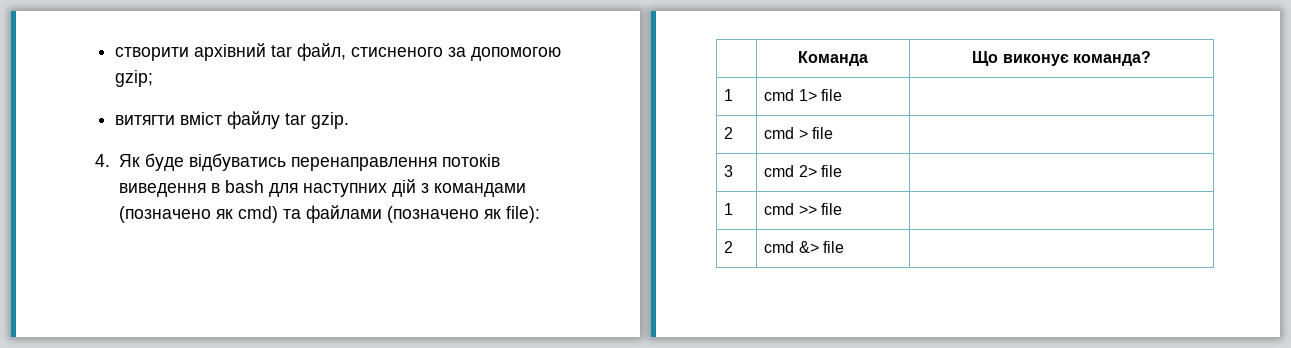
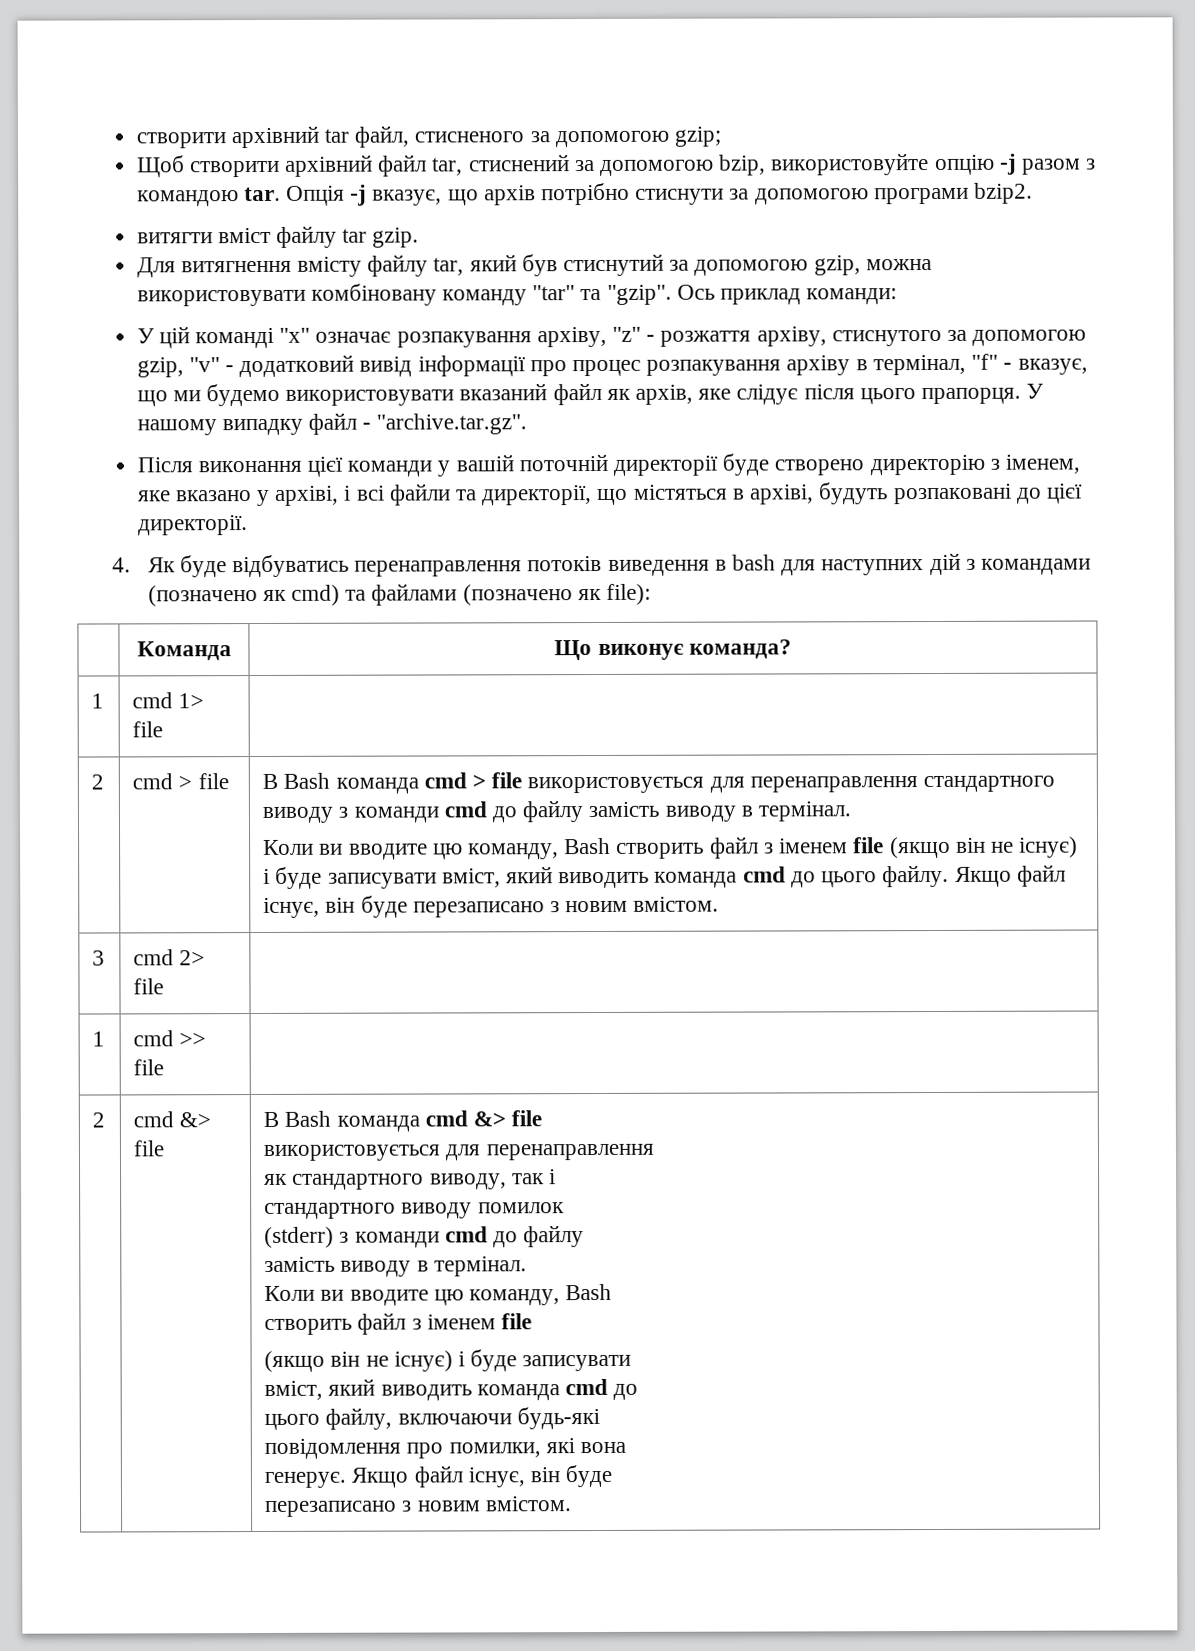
(153, 78) none -> [136,153,1097,178] [136,182,1034,207] // Щоб створити архівний файл tar, стиснений за допомогою bzip, використовуйте опцію -j разом з командою tar. Опція -j вказує, що архів потрібно стиснути за допомогою програми bzip2.
(349, 120) none -> [136,253,932,278] [136,283,898,307] [136,326,1087,349] [136,353,1088,378] [136,382,1045,407] [136,412,528,436] [136,453,1081,477] [137,482,1083,507] [137,515,248,536] // Для витягнення вмісту файлу tar, який був стиснутий за допомогою gzip, можна використовувати комбіновану команду "tar" та "gzip". Ось приклад команди: // У цій команді "x" означає розпакування архіву, "z" - розжаття архіву, стиснутого за допомогою gzip, "v" - додатковий вивід інформації про процес розпакування архіву в термінал, "f" - вказує, що ми будемо використовувати вказаний файл як архів, яке слідує після цього прапорця. У нашому випадку файл - "archive.tar.gz". // Після виконання цієї команди у вашій поточній директорії буде створено директорію з іменем, яке вказано у архіві, і всі файли та директорії, що містяться в архіві, будуть розпаковані до цієї директорії.
(833, 133) none -> [262,772,1056,794] [262,800,852,823] [263,836,1079,860] [263,864,1066,889] [263,895,720,918] В Bash команда cmd > file використовується для перенаправлення стандартного виводу з команди cmd до файлу замість виводу в термінал. // Коли ви вводите цю команду, Bash створить файл з іменем file (якщо він не існує) і буде записувати вміст, який виводить команда cmd до цього файлу. Якщо файл існує, він буде перезаписано з новим вмістом.
(844, 247) none -> [263,1110,543,1132] [263,1143,654,1161] [264,1169,557,1190] [264,1202,565,1219] [264,1225,585,1248] [264,1256,527,1277] [264,1283,613,1306] [264,1312,533,1335] [264,1349,632,1372] [264,1378,639,1401] [264,1406,600,1430] [264,1438,627,1459] [264,1464,613,1488] [265,1496,572,1517] В Bash команда cmd &> file // використовується для перенаправлення // як стандартного виводу, так і // стандартного виводу помилок // (stderr) з команди cmd до файлу // замість виводу в термінал. // Коли ви вводите цю команду, Bash // створить файл з іменем file // (якщо він не існує) і буде записувати // вміст, який виводить команда cmd до // цього файлу, включаючи будь-які // повідомлення про помилки, які вона // генерує. Якщо файл існує, він буде // перезаписано з новим вмістом.

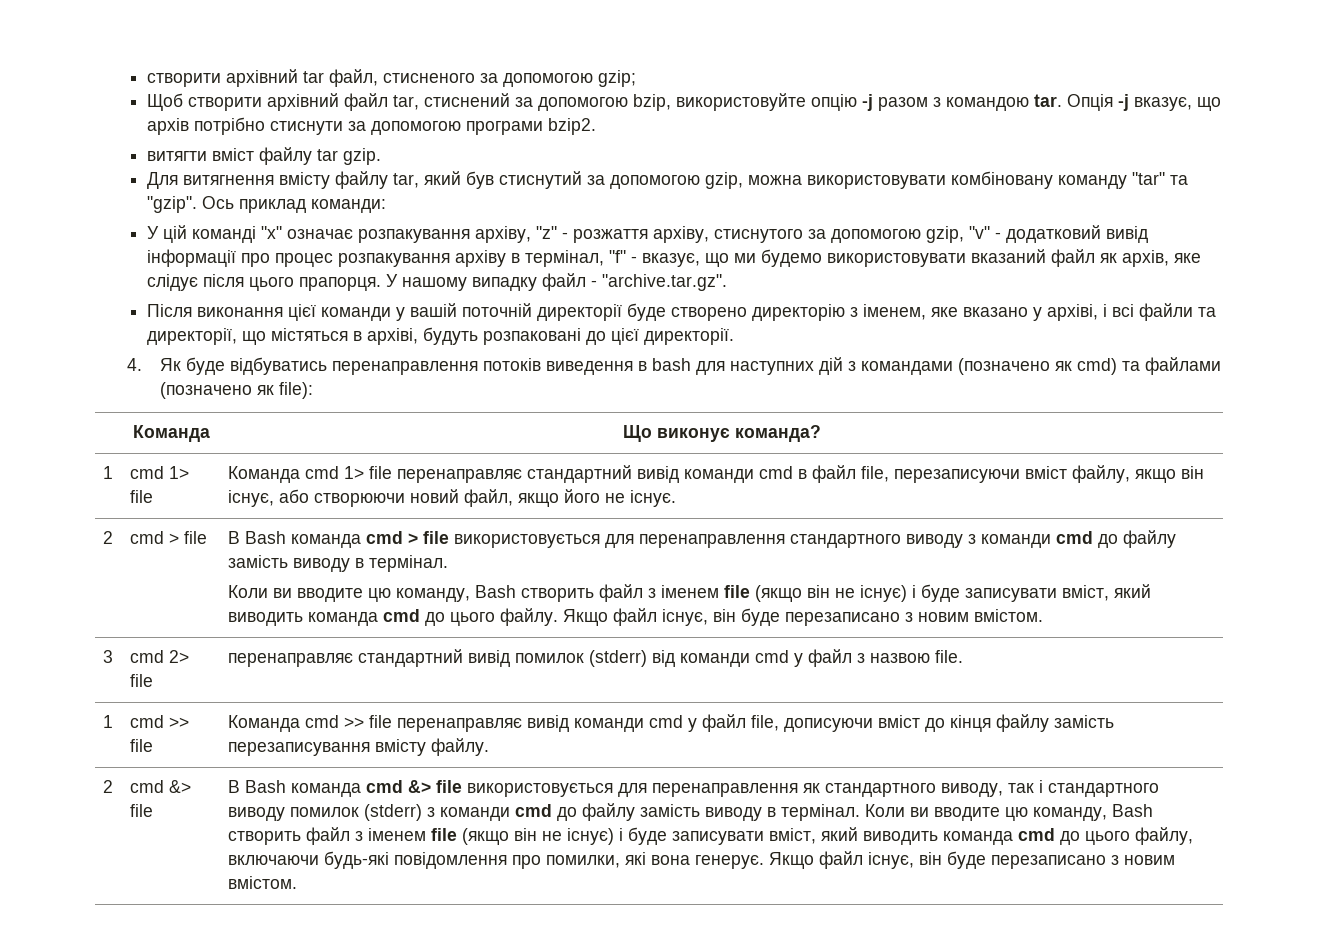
(164, 729) none -> [228,465,1205,483] [228,489,677,507] Команда cmd 1> file перенаправляє стандартний вивід команди cmd в файл file, перезаписуючи вміст файлу, якщо він існує, або створюючи новий файл, якщо його не існує.
[92,1031,106,1047] [133,1030,207,1047] [133,1059,165,1076] // 1 | cmd >> file | -> [228,649,964,667] [103,715,114,728] [130,715,190,728] [130,739,154,752] [228,714,1115,732] [228,738,490,756] перенаправляє стандартний вивід помилок (stderr) від команди cmd у файл з назвою file. // 1 | cmd >> file | Команда cmd >> file перенаправляє вивід команди cmd у файл file, дописуючи вміст до кінця файлу замість перезаписування вмісту файлу.
[263,1143,654,1161] // використовується для перенаправлення // -> [467,783,799,797] використовується для перенаправлення
(557, 1177) // -> (1044, 786) none
(565, 1208) // -> (360, 812) none
[264,1256,527,1277] [264,1283,613,1306] [264,1312,533,1335] [264,1349,632,1372] [264,1378,639,1401] // замість виводу в термінал. // Коли ви вводите цю команду, Bash // створить файл з іменем file // (якщо він не існує) і буде записувати // вміст, який виводить команда cmd до // -> [640,804,1154,821] [228,827,1081,845] замість виводу в термінал. Коли ви вводите цю команду, Bash створить файл з іменем file (якщо він не існує) і буде записувати вміст, який виводить команда cmd до
(600, 1418) // -> (390, 860) none
(627, 1447) // -> (691, 860) none
(613, 1476) // -> (987, 860) none

